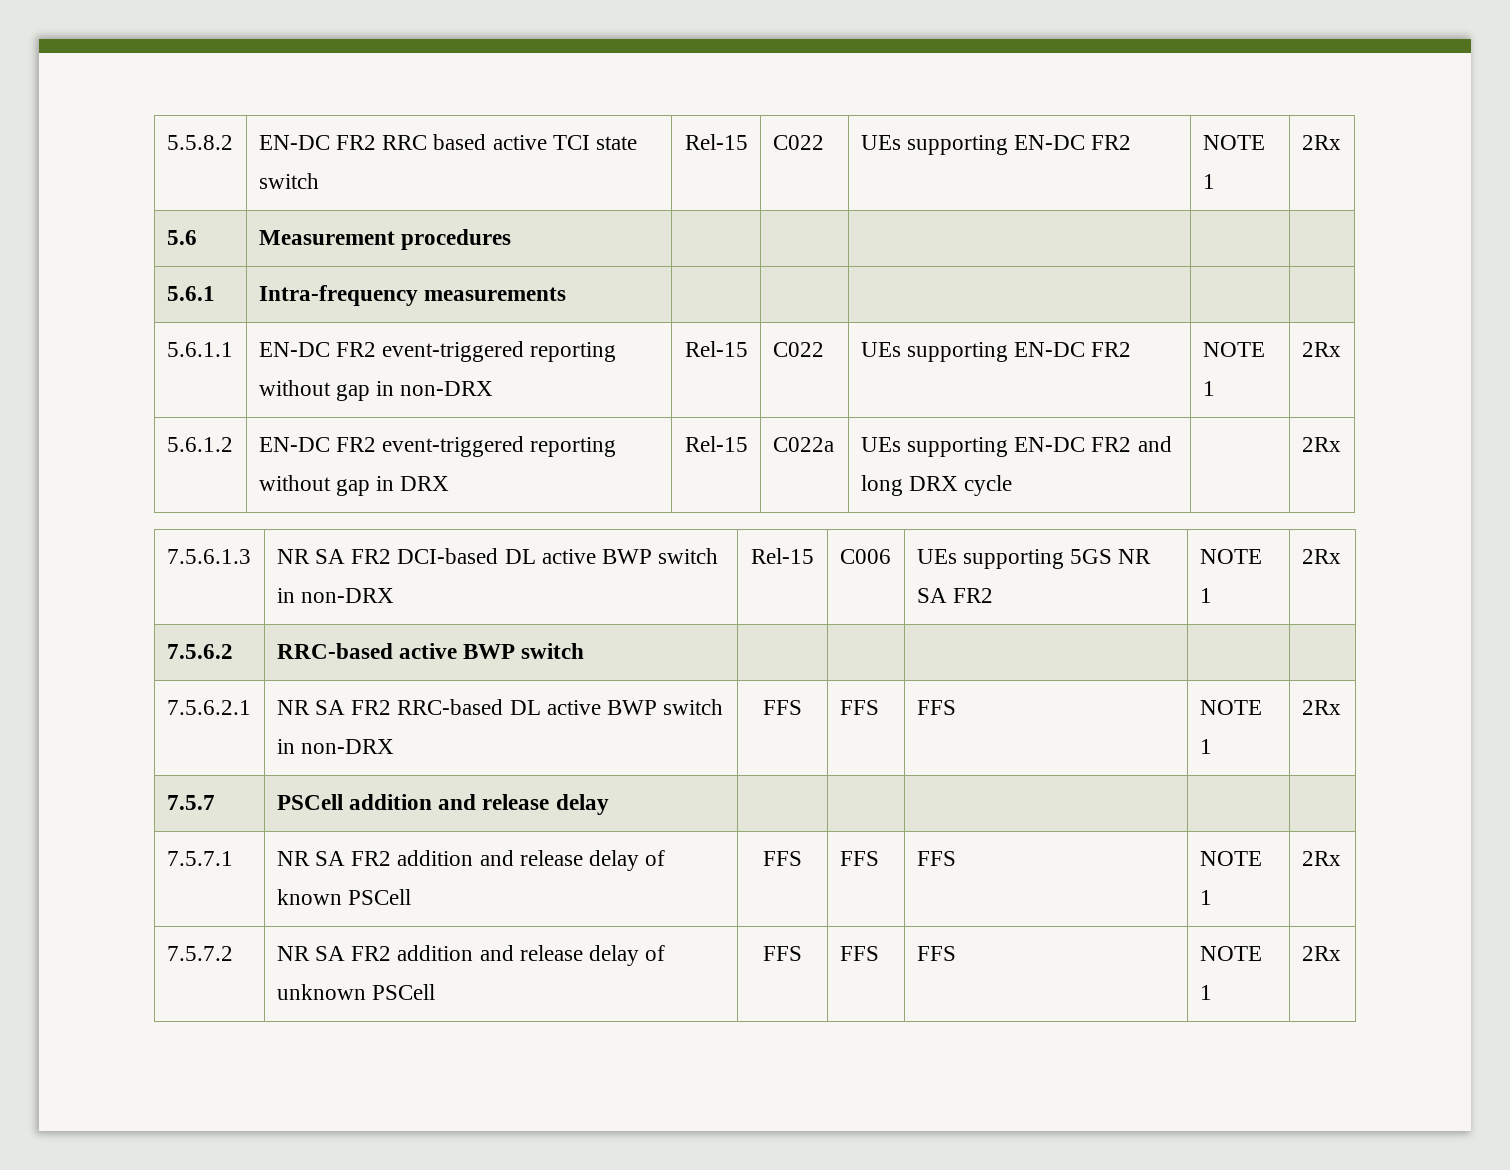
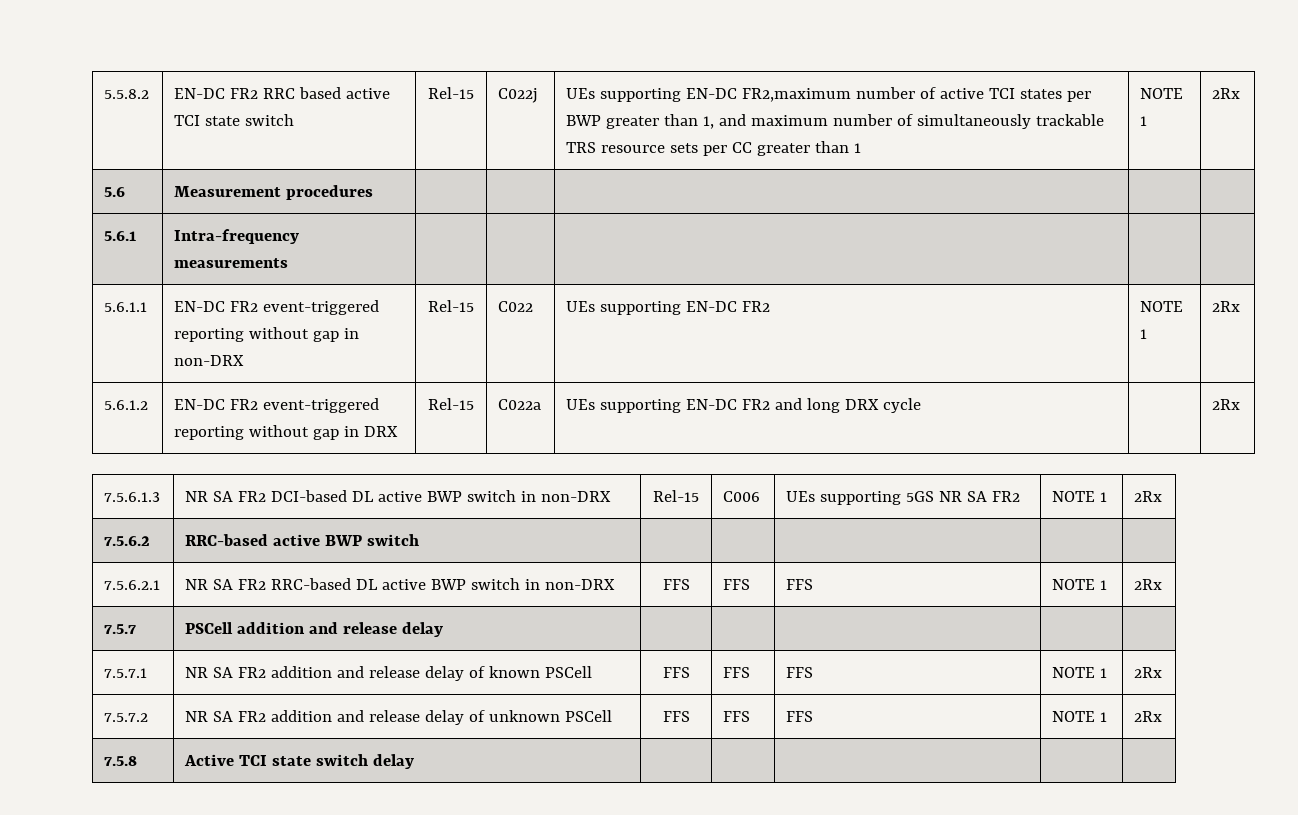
[772,135,824,150] [860,135,1132,155] C022 | UEs supporting EN-DC FR2 -> [498,88,539,103] [566,87,1092,102] [566,114,1105,129] [566,141,862,156] C022j | UEs supporting EN-DC FR2,maximum number of active TCI states per BWP greater than 1, and maximum number of simultaneously trackable TRS resource sets per CC greater than 1
(1341, 953) none -> [104,756,138,766] [184,754,415,769] // 7.5.8 | Active TCI state switch delay | | | | |

